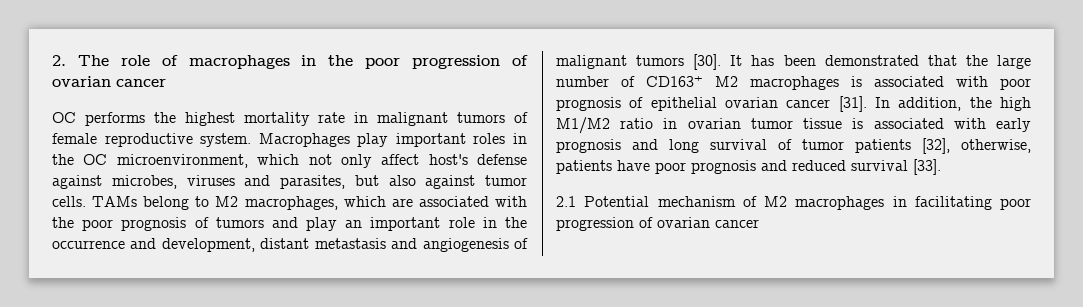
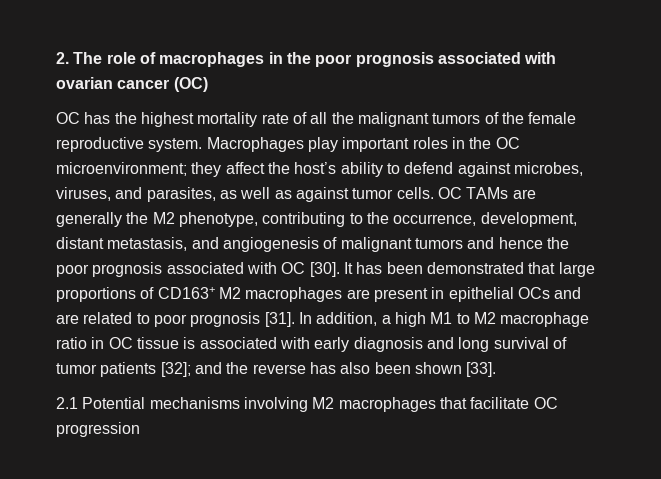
[412,55,529,69] [52,76,166,87] [52,112,145,126] progression of ovarian cancer // OC performs -> [355,52,557,67] [56,77,208,92] [56,112,111,124] prognosis associated with ovarian cancer (OC) // OC has
[354,112,369,123] in -> [292,112,354,124] of all the
(529, 117) none -> [501,112,524,124] the
[116,154,527,168] microenvironment, which not only affect host's defense -> [56,162,454,177] microenvironment; they affect the host’s ability to defend
[186,175,235,186] viruses -> [56,187,111,201] viruses,
[354,175,527,189] [52,196,527,210] [52,217,527,231] [52,238,157,249] but also against tumor cells. TAMs belong to M2 macrophages, which are associated with the poor prognosis of tumors and play an important role in the occurrence and -> [219,187,536,202] [56,212,477,227] as well as against tumor cells. OC TAMs are generally the M2 phenotype, contributing to the occurrence,
[314,238,386,249] metastasis -> [107,237,188,251] metastasis,
(685, 60) none -> [467,237,569,249] [56,262,306,277] and hence the poor prognosis associated with OC
[965,55,1031,69] [556,76,609,87] the large number -> [558,262,595,277] [56,287,136,302] large proportions
[851,76,1031,90] [556,96,1031,112] [556,117,793,134] is associated with poor prognosis of epithelial ovarian cancer [31]. In addition, the high M1/M2 ratio in ovarian tumor -> [346,287,582,302] [56,312,590,327] [56,337,133,349] are present in epithelial OCs and are related to poor prognosis [31]. In addition, a high M1 to M2 macrophage ratio in OC
[556,139,621,153] prognosis -> [353,337,423,352] diagnosis
[922,138,1031,154] [556,159,941,175] [556,196,1031,210] [556,217,759,231] [32], otherwise, patients have poor prognosis and reduced survival [33]. // 2.1 Potential mechanism of M2 macrophages in facilitating poor progression of ovarian cancer -> [160,362,497,377] [56,397,558,412] [56,422,140,437] [32]; and the reverse has also been shown [33]. // 2.1 Potential mechanisms involving M2 macrophages that facilitate OC progression

